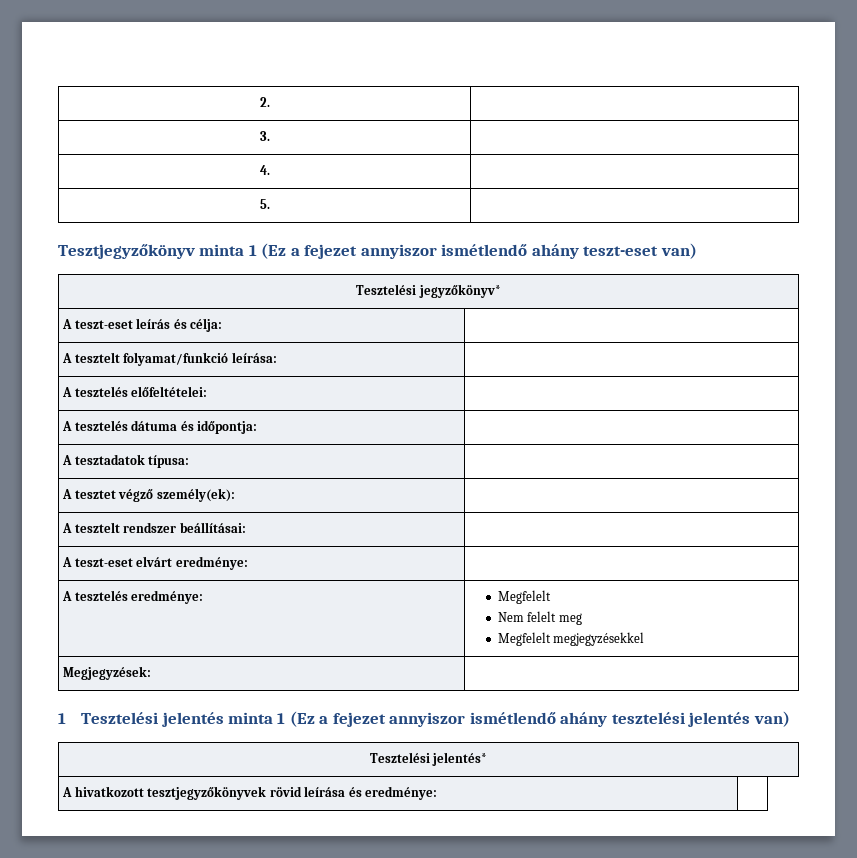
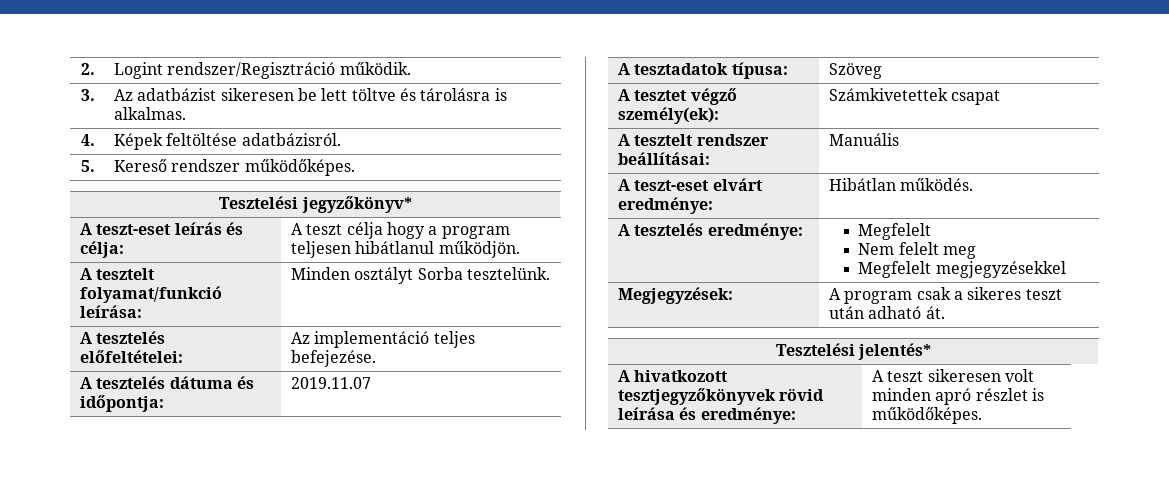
[259,131,270,141] [259,165,270,175] [259,199,270,209] [58,243,697,259] // 3. | // 4. | // 5. | // Tesztjegyzőkönyv minta 1 (Ez a fejezet annyiszor ismétlendő ahány teszt-eset van) -> [113,62,411,79] [80,89,95,101] [113,88,507,101] [113,107,186,120] [80,134,95,146] [113,133,341,150] [80,160,95,172] [113,159,355,176] Logint rendszer/Regisztráció működik. // 3. | Az adatbázist sikeresen be lett töltve és tárolásra is alkalmas. // 4. | Képek feltöltése adatbázisról. // 5. | Kereső rendszer működőképes.
(223, 325) none -> [290,222,510,239] [290,241,520,258] A teszt célja hogy a program teljesen hibátlanul működjön.
(277, 357) none -> [290,267,550,284] Minden osztályt Sorba tesztelünk.
(208, 391) none -> [290,331,475,348] [290,350,376,367] Az implementáció teljes befejezése.
(258, 427) none -> [290,377,371,389] 2019.11.07
(190, 461) none -> [828,63,882,79] Szöveg
(235, 495) none -> [828,88,1001,105] Számkivetettek csapat
(246, 527) none -> [828,133,899,146] Manuális
(248, 563) none -> [828,178,974,191] Hibátlan működés.
[58,711,790,727] // 1 Tesztelési jelentés minta 1 (Ez a fejezet annyiszor ismétlendő ahány tesztelési jelentés van) -> [828,287,1062,304] [828,306,945,319] A program csak a sikeres teszt után adható át.
(438, 793) none -> [871,369,1034,382] [871,388,1044,405] [871,407,982,424] A teszt sikeresen volt minden apró részlet is működőképes.

